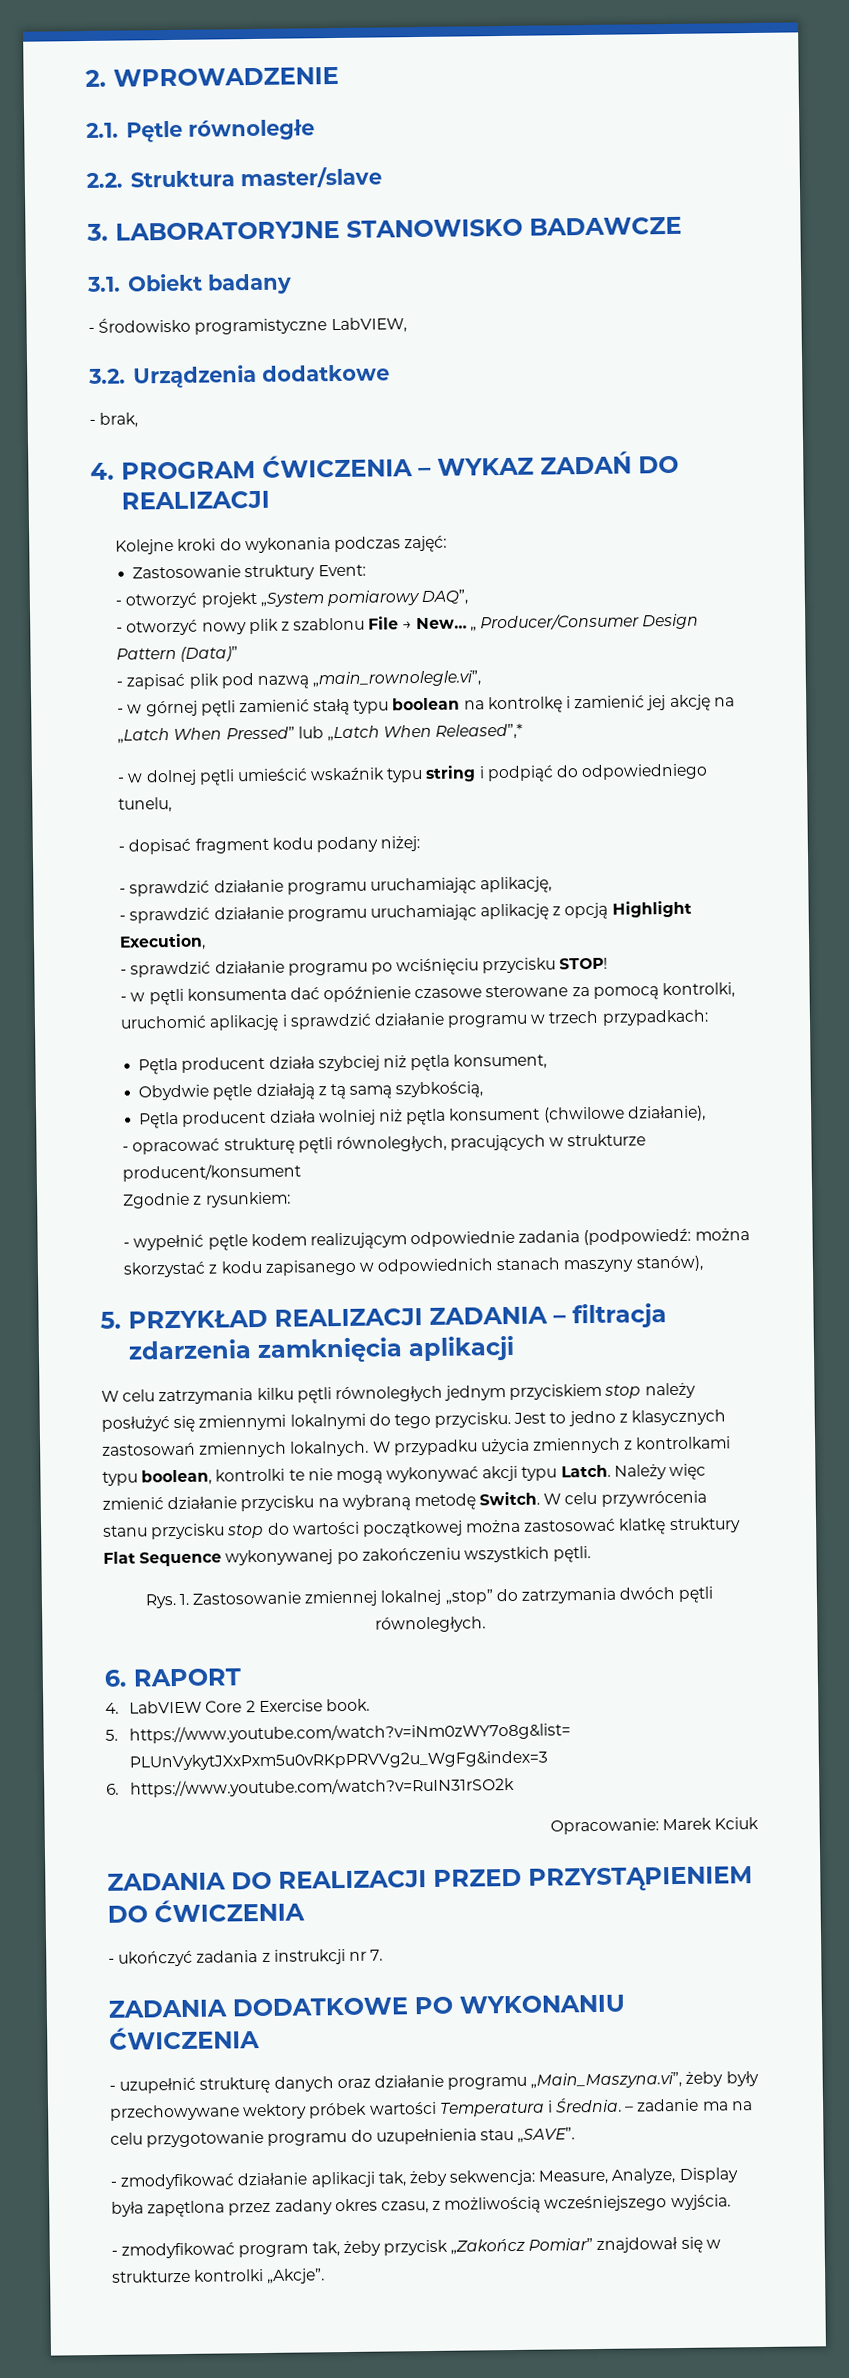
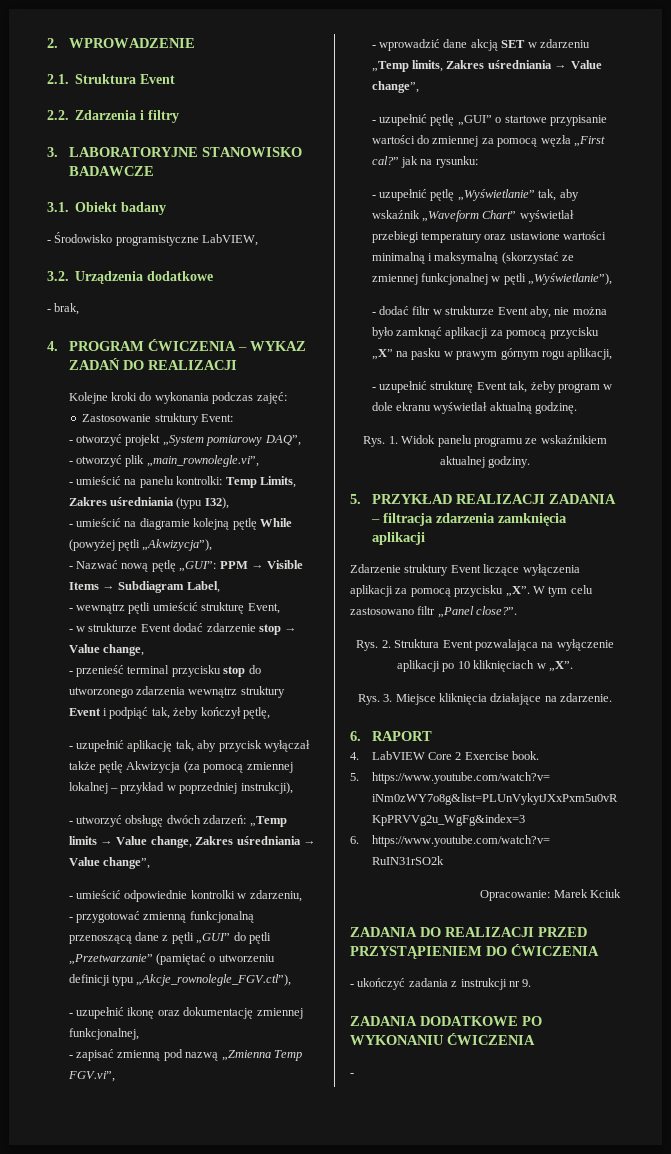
[125,119,315,143] Pętle równoległe -> [75,74,176,84] Struktura Event
[129,166,382,189] Struktura master/slave -> [75,110,180,123] Zdarzenia i filtry
[201,613,700,635] [116,646,239,662] nowy plik z szablonu File → New… „ Producer/Consumer Design Pattern (Data)” -> [125,455,259,467] [68,476,296,488] [68,497,229,509] [68,518,292,530] [68,539,213,551] [68,560,304,572] [68,581,220,593] [68,602,280,614] [68,623,298,635] [68,644,145,656] [68,665,261,677] [68,686,285,698] [68,707,270,719] [68,740,310,752] [68,761,293,773] [68,782,293,794] [68,815,287,827] [68,836,316,848] [68,857,151,869] [68,890,302,902] [68,911,254,923] [68,932,271,944] [68,953,275,965] [68,974,292,986] [68,1007,303,1019] [68,1028,139,1040] plik „main_rownolegle.vi”, // - umieścić na panelu kontrolki: Temp Limits, Zakres uśredniania (typu I32), // - umieścić na diagramie kolejną pętlę While (powyżej pętli „Akwizycja”), // - Nazwać nową pętlę „GUI”: PPM → Visible Items → Subdiagram Label, // - wewnątrz pętli umieścić strukturę Event, // - w strukturze Event dodać zdarzenie stop → Value change, // - przenieść terminal przycisku stop do utworzonego zdarzenia wewnątrz struktury Event i podpiąć tak, żeby kończył pętlę, // - uzupełnić aplikację tak, aby przycisk wyłączał także pętlę Akwizycja (za pomocą zmiennej lokalnej – przykład w poprzedniej instrukcji), // - utworzyć obsługę dwóch zdarzeń: „Temp limits → Value change, Zakres uśredniania → Value change”, // - umieścić odpowiednie kontrolki w zdarzeniu, // - przygotować zmienną funkcjonalną przenoszącą dane z pętli „GUI” do pętli „Przetwarzanie” (pamiętać o utworzeniu definicji typu „Akcje_rownolegle_FGV.ctl”), // - uzupełnić ikonę oraz dokumentację zmiennej funkcjonalnej,
[188,673,219,689] plik -> [117,1050,161,1061] zmienną
[312,670,482,688] [117,694,735,717] [117,723,524,744] [118,763,709,786] [118,797,173,813] [118,836,421,855] [119,876,553,897] [119,900,692,924] [119,933,207,951] [120,957,609,978] [120,982,736,1006] [120,1009,709,1032] [138,1053,548,1075] [138,1081,484,1101] [139,1105,706,1129] [122,1133,647,1155] [122,1163,302,1182] [123,1191,291,1209] [123,1228,750,1251] [123,1255,704,1278] „main_rownolegle.vi”, // - w górnej pętli zamienić stałą typu boolean na kontrolkę i zamienić jej akcję na „Latch When Pressed” lub „Latch When Released”,* // - w dolnej pętli umieścić wskaźnik typu string i podpiąć do odpowiedniego tunelu, // - dopisać fragment kodu podany niżej: // - sprawdzić działanie programu uruchamiając aplikację, // - sprawdzić działanie programu uruchamiając aplikację z opcją Highlight Execution, // - sprawdzić działanie programu po wciśnięciu przycisku STOP! // - w pętli konsumenta dać opóźnienie czasowe sterowane za pomocą kontrolki, uruchomić aplikację i sprawdzić działanie programu w trzech przypadkach: // Pętla producent działa szybciej niż pętla konsument, // Obydwie pętle działają z tą samą szybkością, // Pętla producent działa wolniej niż pętla konsument (chwilowe działanie), // - opracować strukturę pętli równoległych, pracujących w strukturze producent/konsument // Zgodnie z rysunkiem: // - wypełnić pętle kodem realizującym odpowiednie zadania (podpowiedź: można skorzystać z kodu zapisanego w odpowiednich stanach maszyny stanów), -> [221,1050,302,1061] [67,1071,115,1082] [371,39,590,51] [371,60,602,72] [371,81,419,93] [371,114,607,126] [371,135,605,147] [371,156,478,168] [371,189,579,201] [371,210,574,222] [371,231,607,243] [371,252,575,264] [371,273,613,285] [371,306,607,318] [371,327,599,339] [371,348,613,360] [371,381,613,393] [371,402,578,414] [363,435,607,447] [439,456,531,468] „Zmienna Temp FGV.vi”, // - wprowadzić dane akcją SET w zdarzeniu „Temp limits, Zakres uśredniania → Value change”, // - uzupełnić pętlę „GUI” o startowe przypisanie wartości do zmiennej za pomocą węzła „First cal?” jak na rysunku: // - uzupełnić pętlę „Wyświetlanie” tak, aby wskaźnik „Waveform Chart” wyświetlał przebiegi temperatury oraz ustawione wartości minimalną i maksymalną (skorzystać ze zmiennej funkcjonalnej w pętli „Wyświetlanie”), // - dodać filtr w strukturze Event aby, nie można było zamknąć aplikacji za pomocą przycisku „X” na pasku w prawym górnym rogu aplikacji, // - uzupełnić strukturę Event tak, żeby program w dole ekranu wyświetlał aktualną godzinę. // Rys. 1. Widok panelu programu ze wskaźnikiem aktualnej godziny.
[101,1382,696,1405] [101,1409,727,1433] [102,1436,732,1458] [102,1463,707,1486] [102,1490,707,1512] [103,1517,741,1540] [103,1546,592,1567] [144,1586,715,1609] [374,1616,486,1633] W celu zatrzymania kilku pętli równoległych jednym przyciskiem stop należy posłużyć się zmiennymi lokalnymi do tego przycisku. Jest to jedno z klasycznych zastosowań zmiennych lokalnych. W przypadku użycia zmiennych z kontrolkami typu boolean, kontrolki te nie mogą wykonywać akcji typu Latch. Należy więc zmienić działanie przycisku na wybraną metodę Switch. W celu przywrócenia stanu przycisku stop do wartości początkowej można zastosować klatkę struktury Flat Sequence wykonywanej po zakończeniu wszystkich pętli. // Rys. 1. Zastosowanie zmiennej lokalnej „stop” do zatrzymania dwóch pętli równoległych. -> [350,564,580,576] [350,585,593,597] [350,606,518,618] [356,639,614,651] [397,660,573,672] [357,693,613,705] Zdarzenie struktury Event liczące wyłączenia aplikacji za pomocą przycisku „X”. W tym celu zastosowano filtr „Panel close?”. // Rys. 2. Struktura Event pozwalająca na wyłączenie aplikacji po 10 kliknięciach w „X”. // Rys. 3. Miejsce kliknięcia działające na zdarzenie.
[370,1949,384,1961] 7. -> [522,979,532,987] 9.
[119,2071,759,2094] [110,2097,753,2121] [110,2127,576,2148] [110,2167,738,2190] [111,2194,731,2218] [111,2236,721,2259] [112,2268,326,2284] uzupełnić strukturę danych oraz działanie programu „Main_Maszyna.vi”, żeby były przechowywane wektory próbek wartości Temperatura i Średnia. – zadanie ma na celu przygotowanie programu do uzupełnienia stau „SAVE”. // - zmodyfikować działanie aplikacji tak, żeby sekwencja: Measure, Analyze, Display była zapętlona przez zadany okres czasu, z możliwością wcześniejszego wyjścia. // - zmodyfikować program tak, żeby przycisk „Zakończ Pomiar” znajdował się w strukturze kontrolki „Akcje”. -> (354, 1074) none

